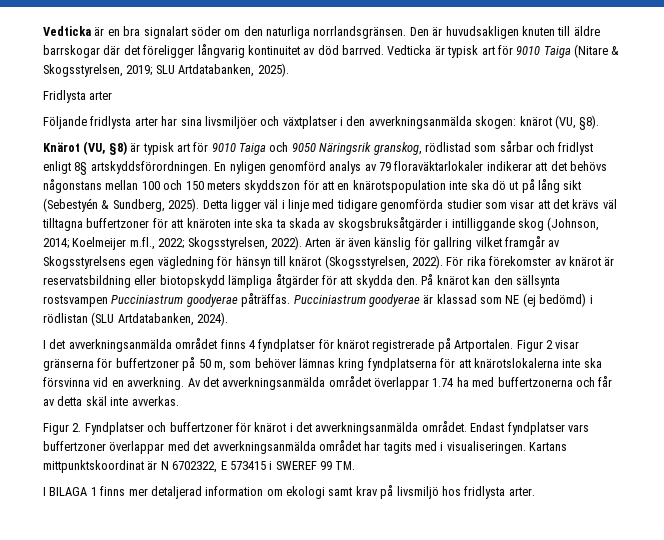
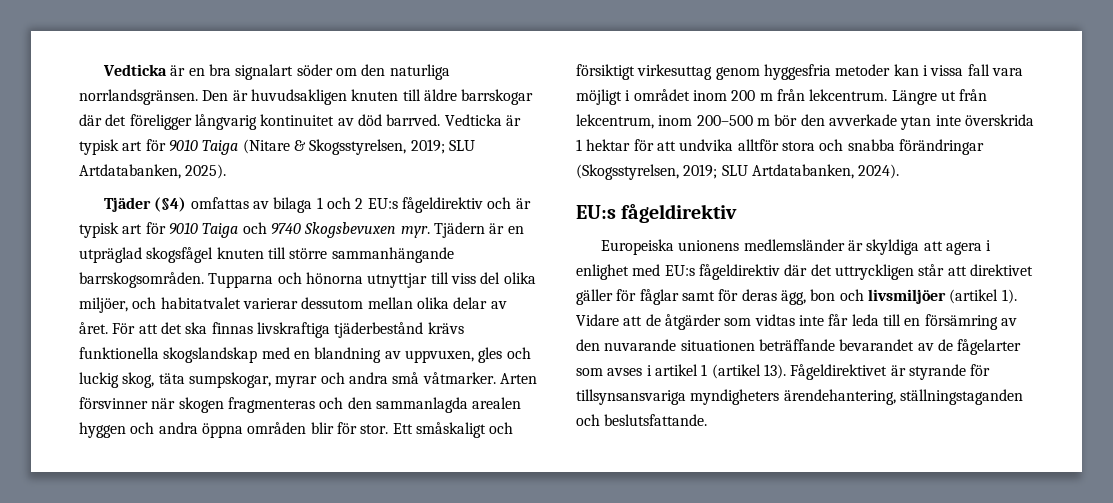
[43,90,113,103] [43,115,600,130] [43,141,127,155] Fridlysta arter // Följande fridlysta arter har sina livsmiljöer och växtplatser i den avverkningsanmälda skogen: knärot (VU, §8). // Knärot (VU, §8) -> [104,197,512,213] Tjäder (§4) omfattas av bilaga 1 och 2 EU:s fågeldirektiv och
[291,141,594,155] [43,161,607,175] [43,179,582,193] [43,198,617,212] [42,217,600,231] [43,236,561,250] [43,255,615,269] [43,274,560,288] [43,293,593,307] [43,312,229,326] [43,338,580,352] [43,357,602,371] [43,376,613,390] [43,396,179,406] [43,421,589,435] [43,440,568,454] [43,460,356,473] [43,485,535,499] 9050 Näringsrik granskog, rödlistad som sårbar och fridlyst enligt 8§ artskyddsförordningen. En nyligen genomförd analys av 79 floraväktarlokaler indikerar att det behövs någonstans mellan 100 och 150 meters skyddszon för att en knärotspopulation inte ska dö ut på lång sikt (Sebestyén & Sundberg, 2025). Detta ligger väl i linje med tidigare genomförda studier som visar att det krävs väl tilltagna buffertzoner för att knäroten inte ska ta skada av skogsbruksåtgärder i intilliggande skog (Johnson, 2014; Koelmeijer m.fl., 2022; Skogsstyrelsen, 2022). Arten är även känslig för gallring vilket framgår av Skogsstyrelsens egen vägledning för hänsyn till knärot (Skogsstyrelsen, 2022). För rika förekomster av knärot är reservatsbildning eller biotopskydd lämpliga åtgärder för att skydda den. På knärot kan den sällsynta rostsvampen Pucciniastrum goodyerae påträffas. Pucciniastrum goodyerae är klassad som NE (ej bedömd) i rödlistan (SLU Artdatabanken, 2024). // I det avverkningsanmälda området finns 4 fyndplatser för knärot registrerade på Artportalen. Figur 2 visar gränserna för buffertzoner på 50 m, som behöver lämnas kring fyndplatserna för att knärotslokalerna inte ska försvinna vid en avverkning. Av det avverkningsanmälda området överlappar 1.74 ha med buffertzonerna och får av detta skäl inte avverkas. // Figur 2. Fyndplatser och buffertzoner för knärot i det avverkningsanmälda området. Endast fyndplatser vars buffertzoner överlappar med det avverkningsanmälda området har tagits med i visualiseringen. Kartans mittpunktskoordinat är N 6702322, E 573415 i SWEREF 99 TM. // I BILAGA 1 finns mer detaljerad information om ekologi samt krav på livsmiljö hos fridlysta arter. -> [270,222,524,238] [79,247,454,263] [79,272,536,288] [79,297,507,313] [79,322,464,338] [79,347,531,363] [79,372,537,388] [79,397,522,413] [79,422,514,438] [576,64,1023,80] [576,89,988,105] [576,114,1034,130] [576,139,984,155] [576,164,900,180] [576,204,738,223] [601,239,992,255] [576,264,1033,280] [576,289,1017,305] [576,314,1017,330] [576,339,1022,355] [576,364,991,380] [576,389,1023,405] [576,414,708,426] 9740 Skogsbevuxen myr. Tjädern är en utpräglad skogsfågel knuten till större sammanhängande barrskogsområden. Tupparna och hönorna utnyttjar till viss del olika miljöer, och habitatvalet varierar dessutom mellan olika delar av året. För att det ska finnas livskraftiga tjäderbestånd krävs funktionella skogslandskap med en blandning av uppvuxen, gles och luckig skog, täta sumpskogar, myrar och andra små våtmarker. Arten försvinner när skogen fragmenteras och den sammanlagda arealen hyggen och andra öppna områden blir för stor. Ett småskaligt och försiktigt virkesuttag genom hyggesfria metoder kan i vissa fall vara möjligt i området inom 200 m från lekcentrum. Längre ut från lekcentrum, inom 200–500 m bör den avverkade ytan inte överskrida 1 hektar för att undvika alltför stora och snabba förändringar (Skogsstyrelsen, 2019; SLU Artdatabanken, 2024). // EU:s fågeldirektiv // Europeiska unionens medlemsländer är skyldiga att agera i enlighet med EU:s fågeldirektiv där det uttryckligen står att direktivet gäller för fåglar samt för deras ägg, bon och livsmiljöer (artikel 1). Vidare att de åtgärder som vidtas inte får leda till en försämring av den nuvarande situationen beträffande bevarandet av de fågelarter som avses i artikel 1 (artikel 13). Fågeldirektivet är styrande för tillsynsansvariga myndigheters ärendehantering, ställningstaganden och beslutsfattande.

